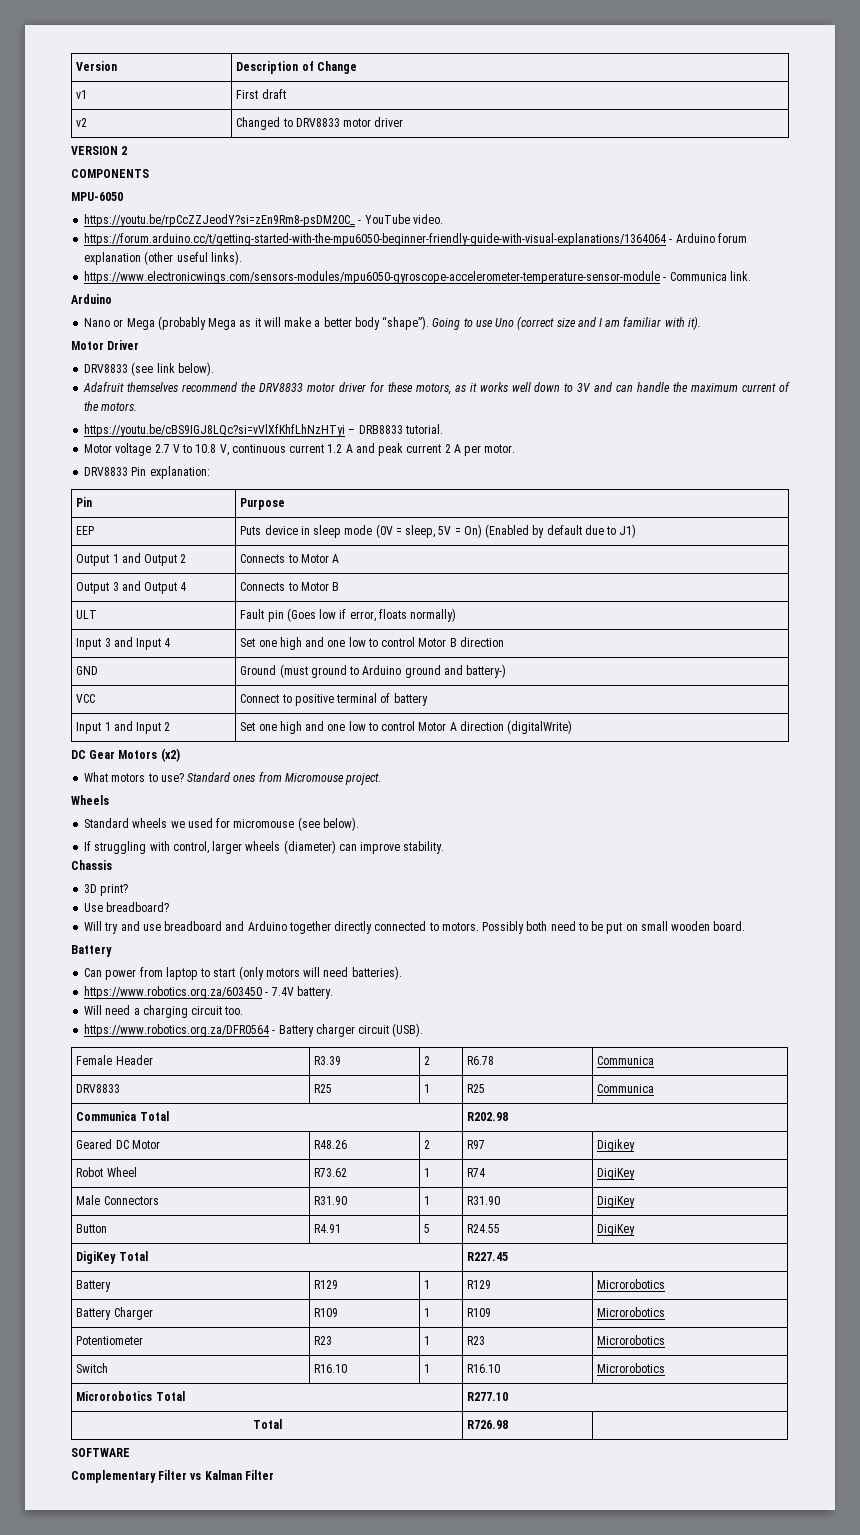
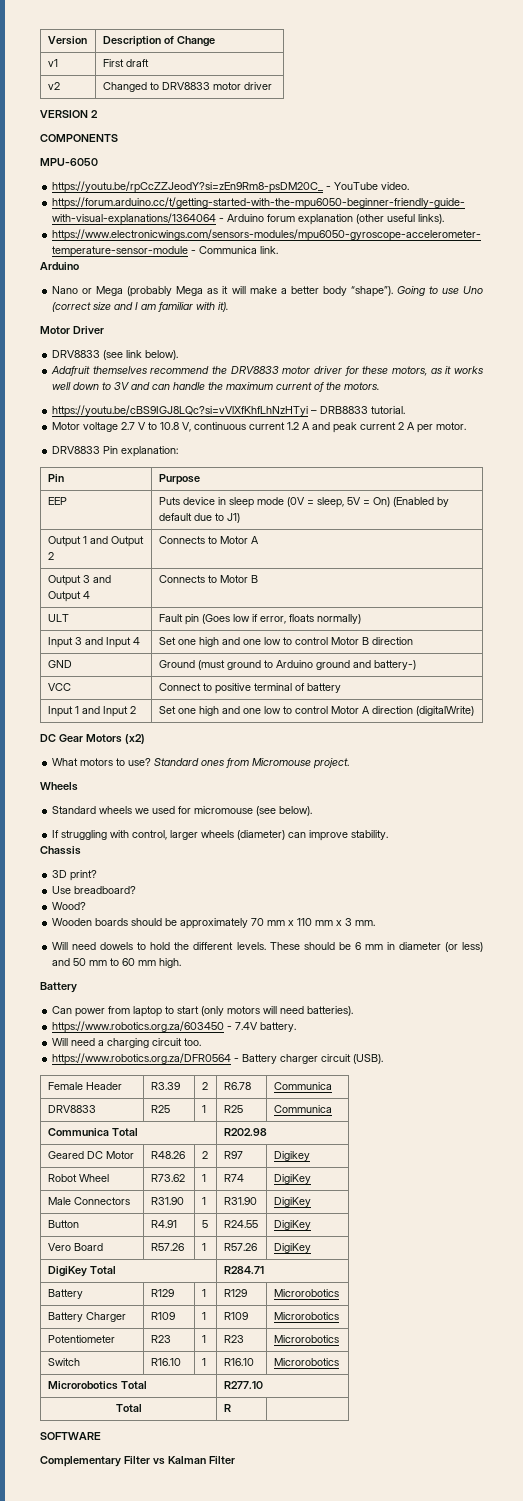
[84,921,746,934] Will try and use breadboard and Arduino together directly connected to motors. Possibly both need to be put on small wooden board. -> [52,902,87,910] [52,918,376,929] [52,942,483,952] [52,958,182,968] Wood? // Wooden boards should be approximately 70 mm x 110 mm x 3 mm. // Will need dowels to hold the different levels. These should be 6 mm in diameter (or less) and 50 mm to 60 mm high.
(636, 1230) none -> [47,1243,103,1251] [150,1243,184,1251] [201,1243,206,1251] [223,1243,257,1251] [273,1243,311,1253] // Vero Board | R57.26 | 1 | R57.26 | DigiKey
[467,1252,509,1261] R227.45 -> [223,1266,264,1274] R284.71
[467,1420,509,1429] R726.98 -> [223,1404,231,1412] R

